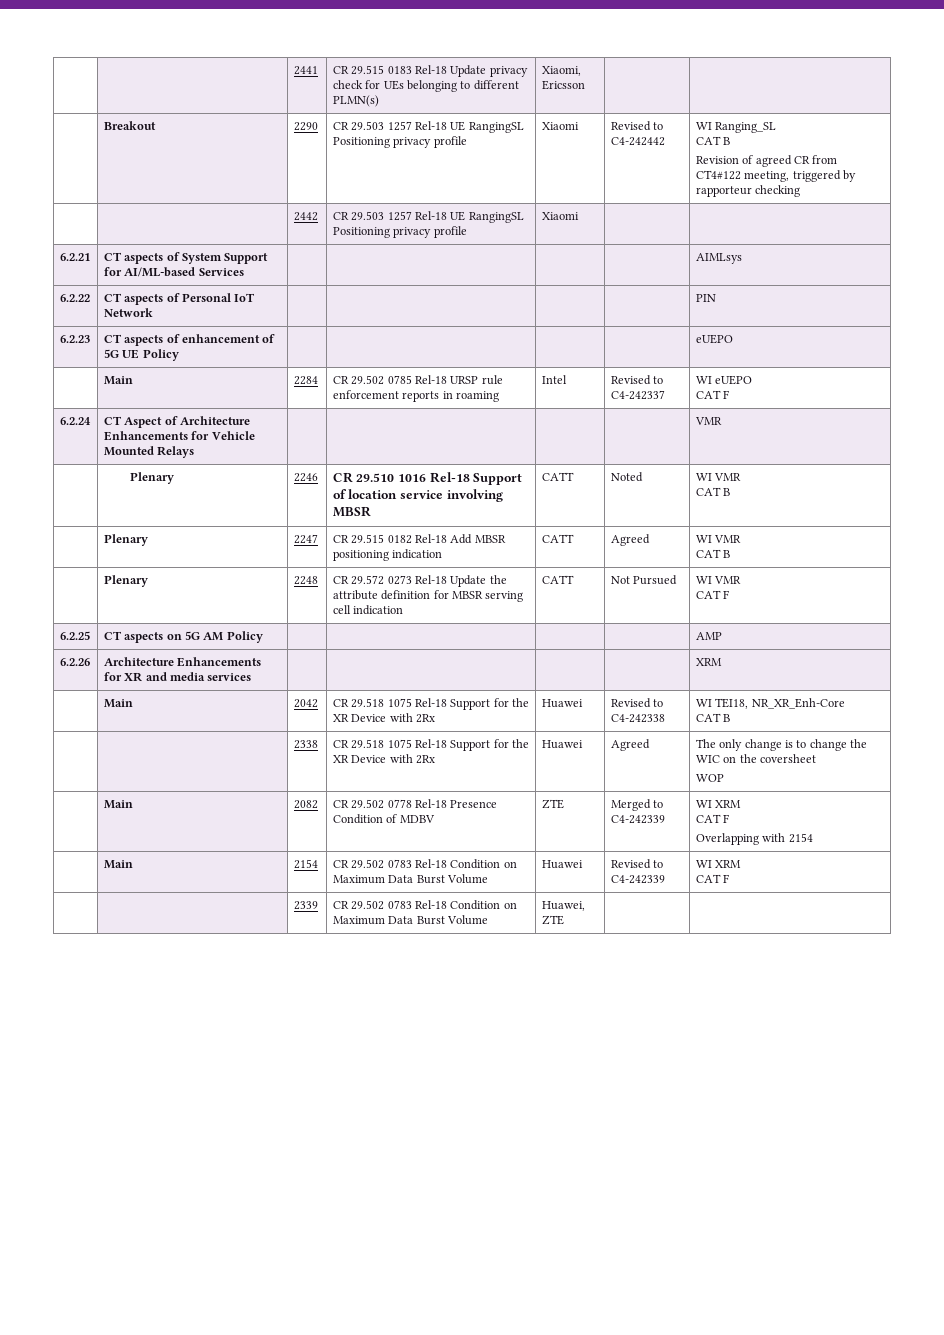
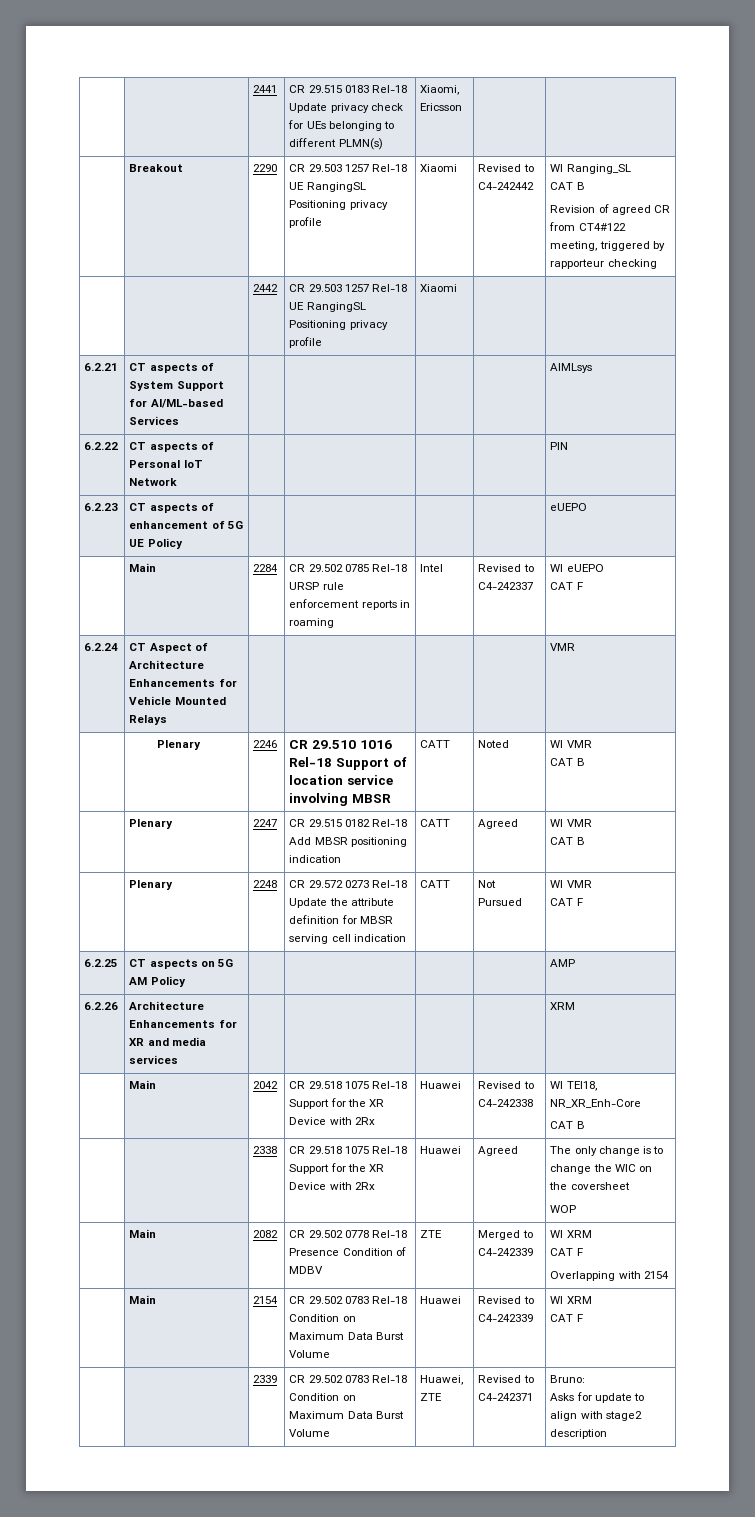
(564, 920) | -> [478,1375,534,1383] [478,1393,534,1401] [550,1375,586,1383] [550,1392,644,1403] [550,1411,642,1421] [550,1429,608,1439] Revised to C4-242371 | Bruno: // Asks for update to align with stage2 description

